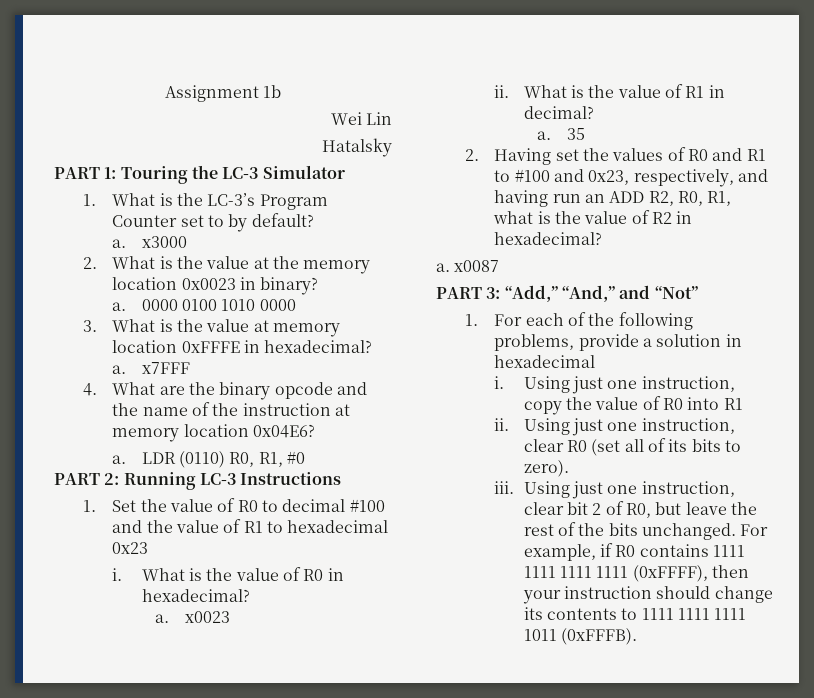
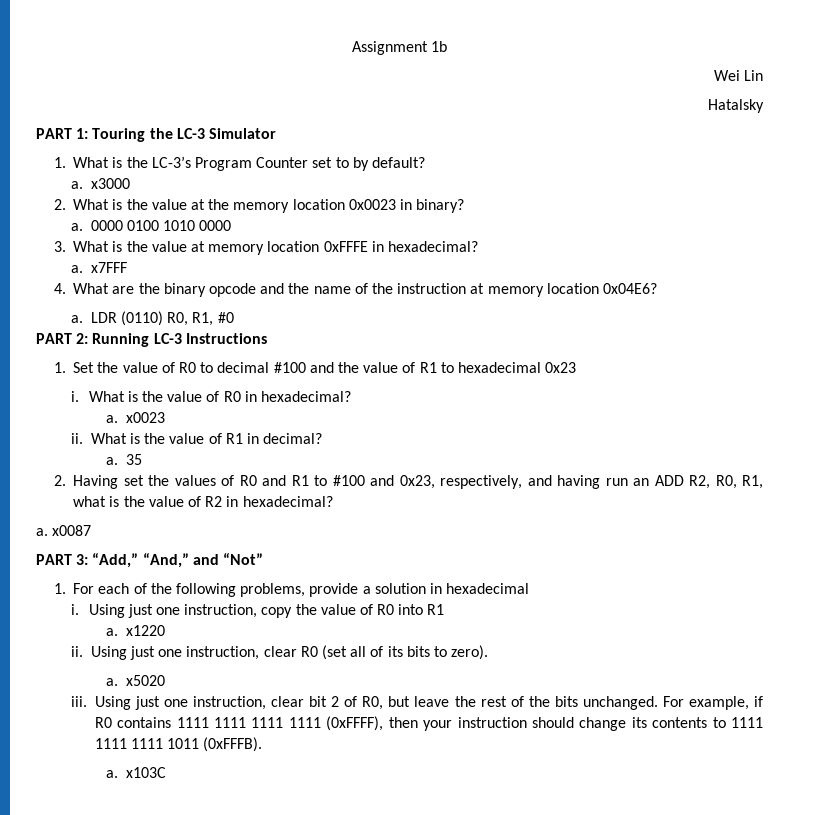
(743, 404) none -> [106,625,165,636] // a. x1220
(569, 468) none -> [106,675,165,686] // a. x5020
(637, 636) none -> [106,767,166,778] // a. x103C

